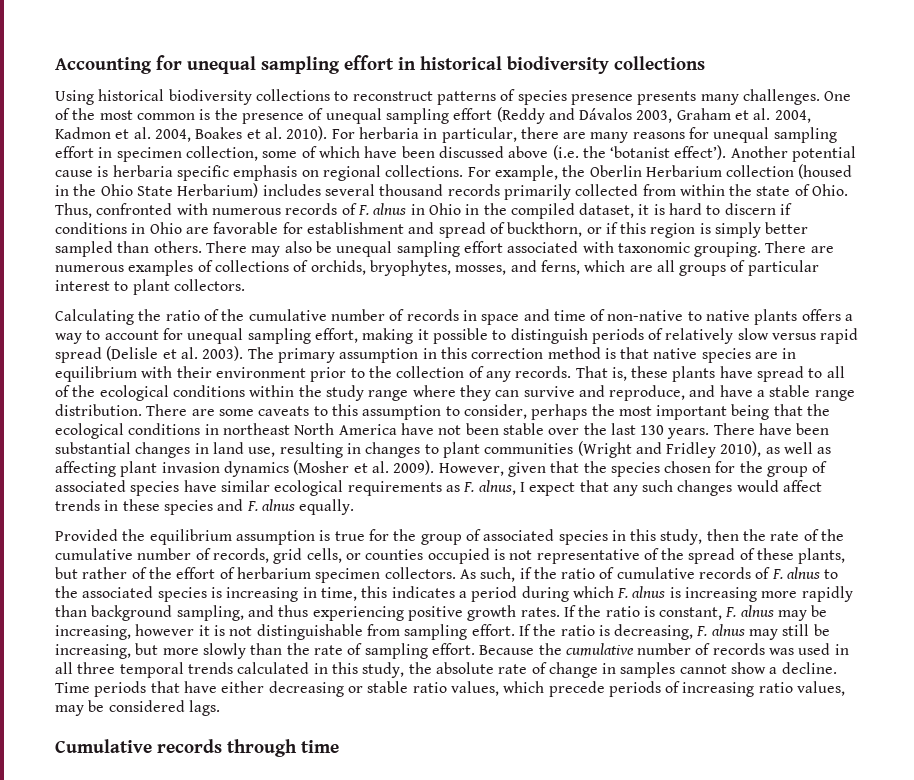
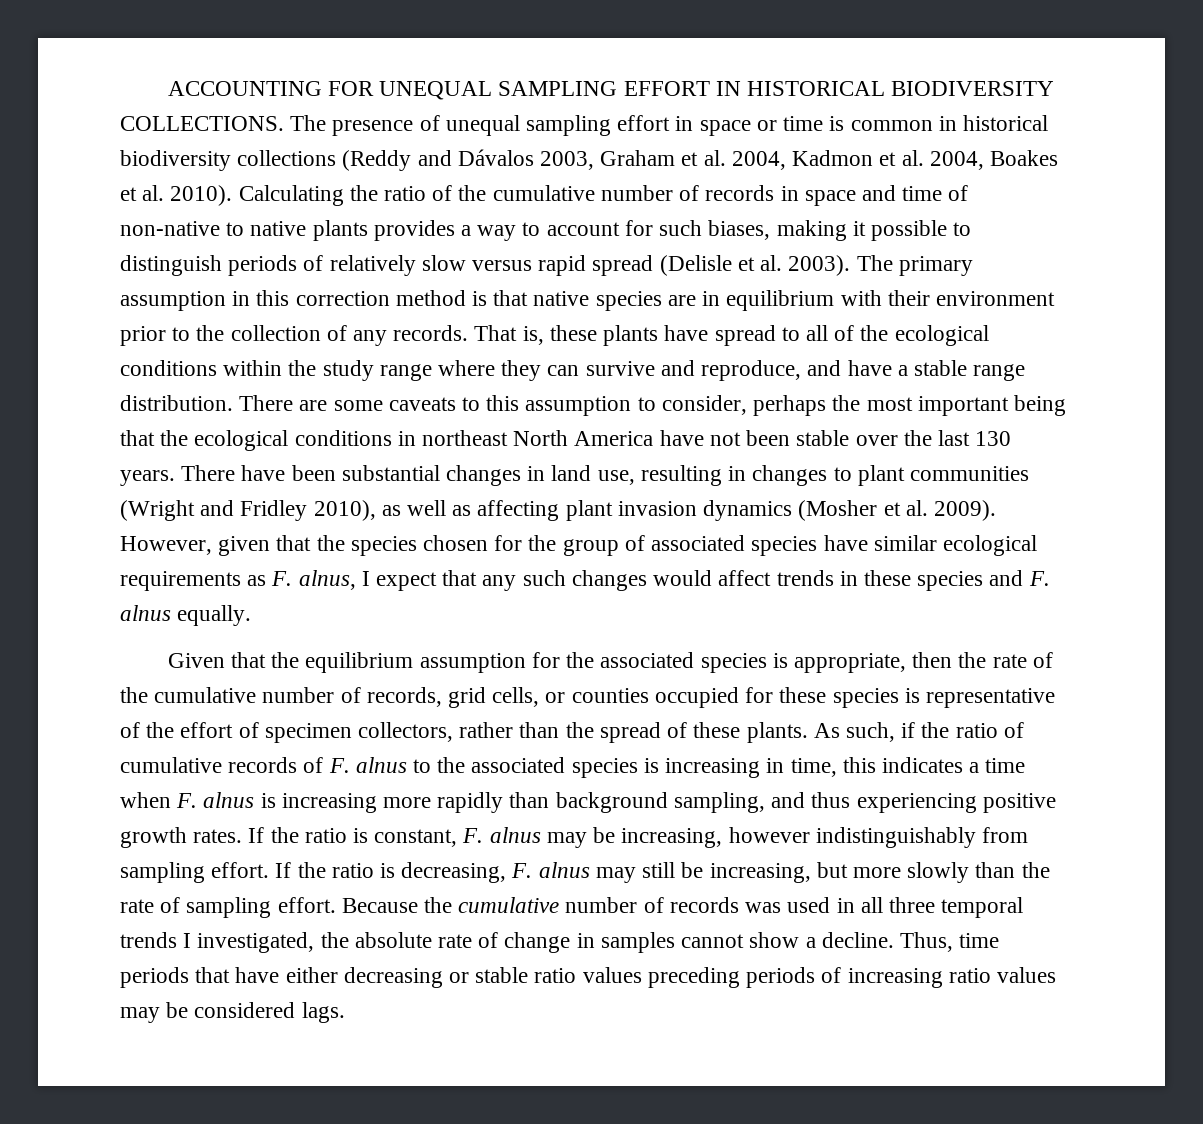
[55,55,705,74] [55,89,852,105] [55,108,238,120] Accounting for unequal sampling effort in historical biodiversity collections // Using historical biodiversity collections to reconstruct patterns of species presence presents many challenges. One of the most common is the -> [167,81,1055,100] [120,115,327,131] ACCOUNTING FOR UNEQUAL SAMPLING EFFORT IN HISTORICAL BIODIVERSITY COLLECTIONS. The
(493, 114) none -> [675,115,1048,136] [120,150,337,171] in space or time is common in historical biodiversity collections
[331,127,837,143] [55,145,857,162] [55,164,853,181] [55,183,849,200] [55,203,793,219] [55,222,809,238] [55,241,834,257] [55,260,819,276] [55,279,245,295] For herbaria in particular, there are many reasons for unequal sampling effort in specimen collection, some of which have been discussed above (i.e. the ‘botanist effect’). Another potential cause is herbaria specific emphasis on regional collections. For example, the Oberlin Herbarium collection (housed in the Ohio State Herbarium) includes several thousand records primarily collected from within the state of Ohio. Thus, confronted with numerous records of F. alnus in Ohio in the compiled dataset, it is hard to discern if conditions in Ohio are favorable for establishment and spread of buckthorn, or if this region is simply better sampled than others. There may also be unequal sampling effort associated with taxonomic grouping. There are numerous examples of collections of orchids, bryophytes, mosses, and ferns, which are all groups of particular interest to plant collectors. // -> (233, 195) none
[801,309,841,321] offers -> [373,220,455,241] provides
[187,328,358,344] unequal sampling effort, -> [659,220,771,240] such biases,
[55,529,118,541] Provided -> [167,652,267,668] Given that
[319,529,703,545] is true for the group of associated species in this study, -> [531,652,906,673] for the associated species is appropriate,
[493,548,846,564] [55,567,456,583] is not representative of the spread of these plants, but rather of the effort of herbarium specimen collectors. -> [745,687,1055,708] [120,722,808,743] for these species is representative of the effort of specimen collectors, rather than the spread of these plants.
[471,586,614,602] period during which -> [985,758,1026,773] [120,792,171,808] time when
[198,624,363,640] it is not distinguishable -> [815,827,976,848] indistinguishably
[237,662,405,678] calculated in this study, -> [183,932,315,953] I investigated,
[55,682,90,693] Time -> [899,932,1000,952] Thus, time
[450,681,605,697] values, which precede -> [582,967,740,988] values preceding
[797,681,846,696] values, -> [996,967,1056,983] values
[55,739,339,757] // Cumulative records through time -> (345, 1012) none

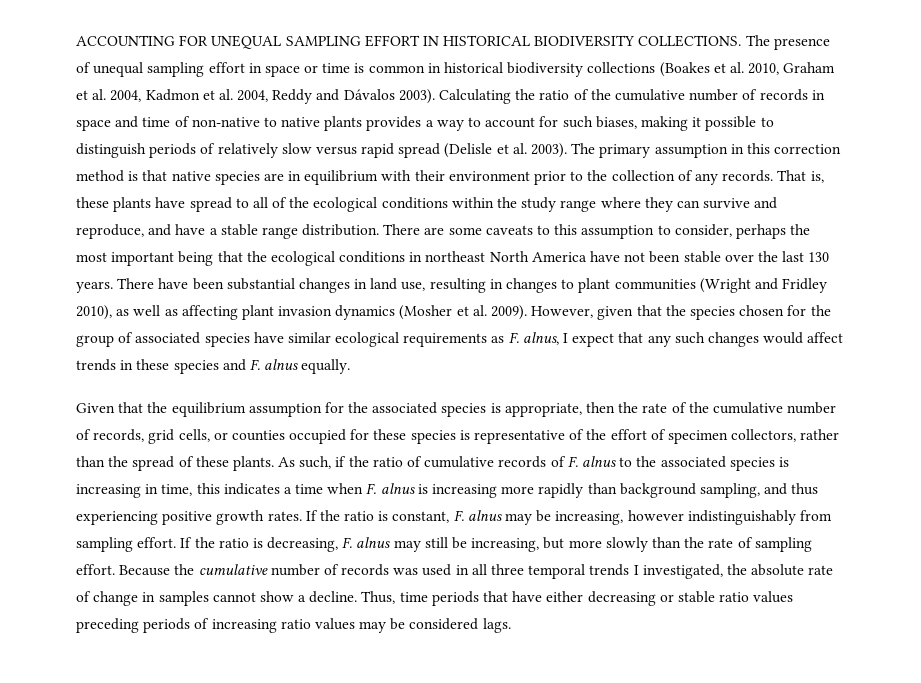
[342,149,595,171] (Reddy and Dávalos 2003, -> [659,62,780,77] (Boakes et al. 2010,
[989,150,1058,166] [120,185,233,206] Boakes et al. 2010). -> [272,89,435,104] Reddy and Dávalos 2003).

